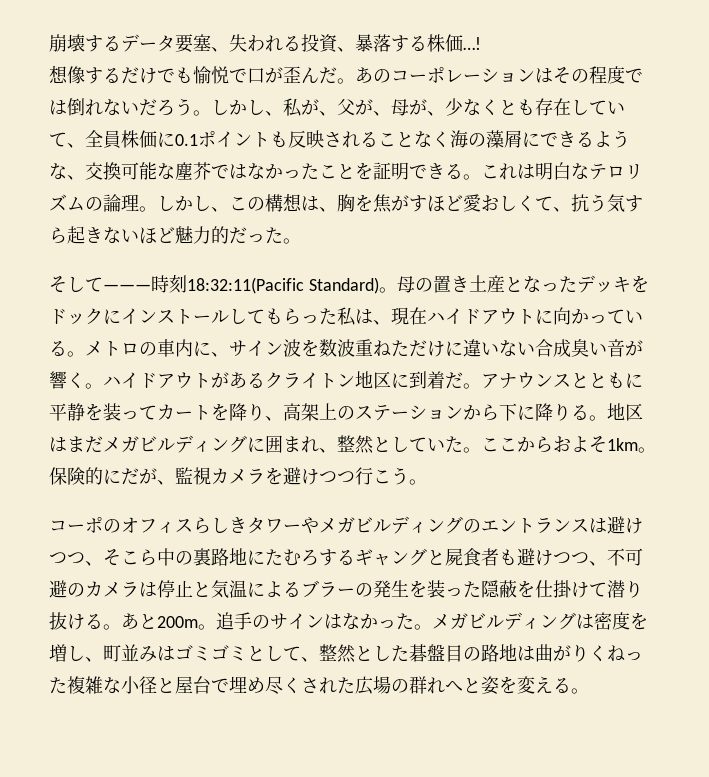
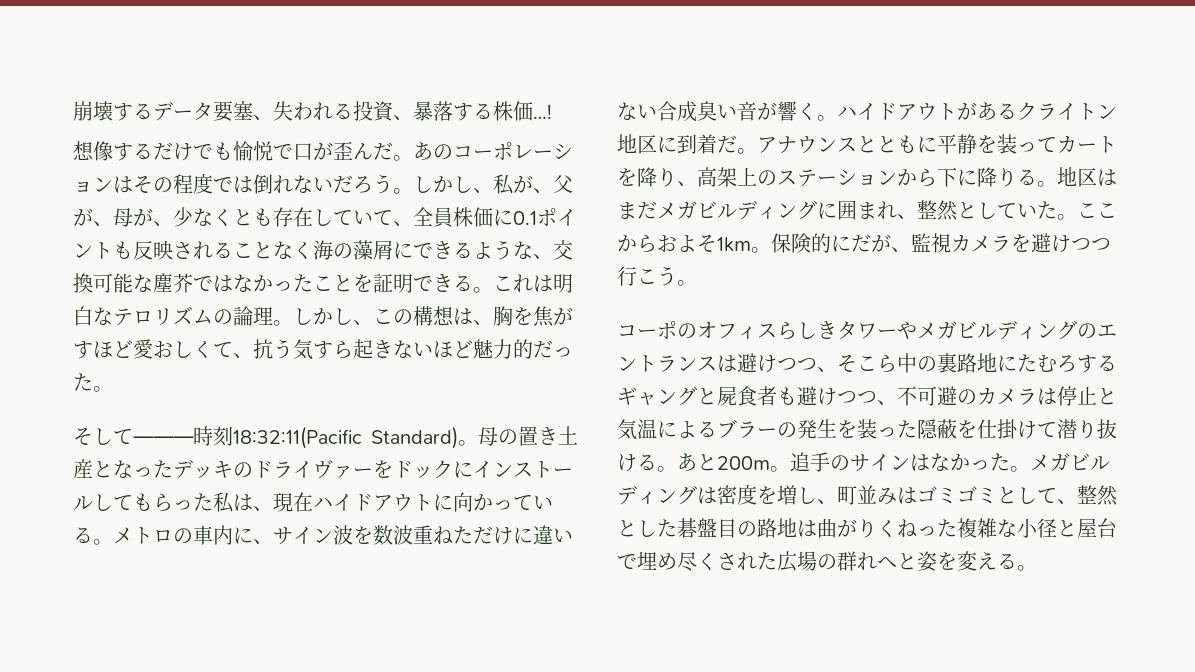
(631, 284) none -> [233,459,373,479] のドライヴァー

